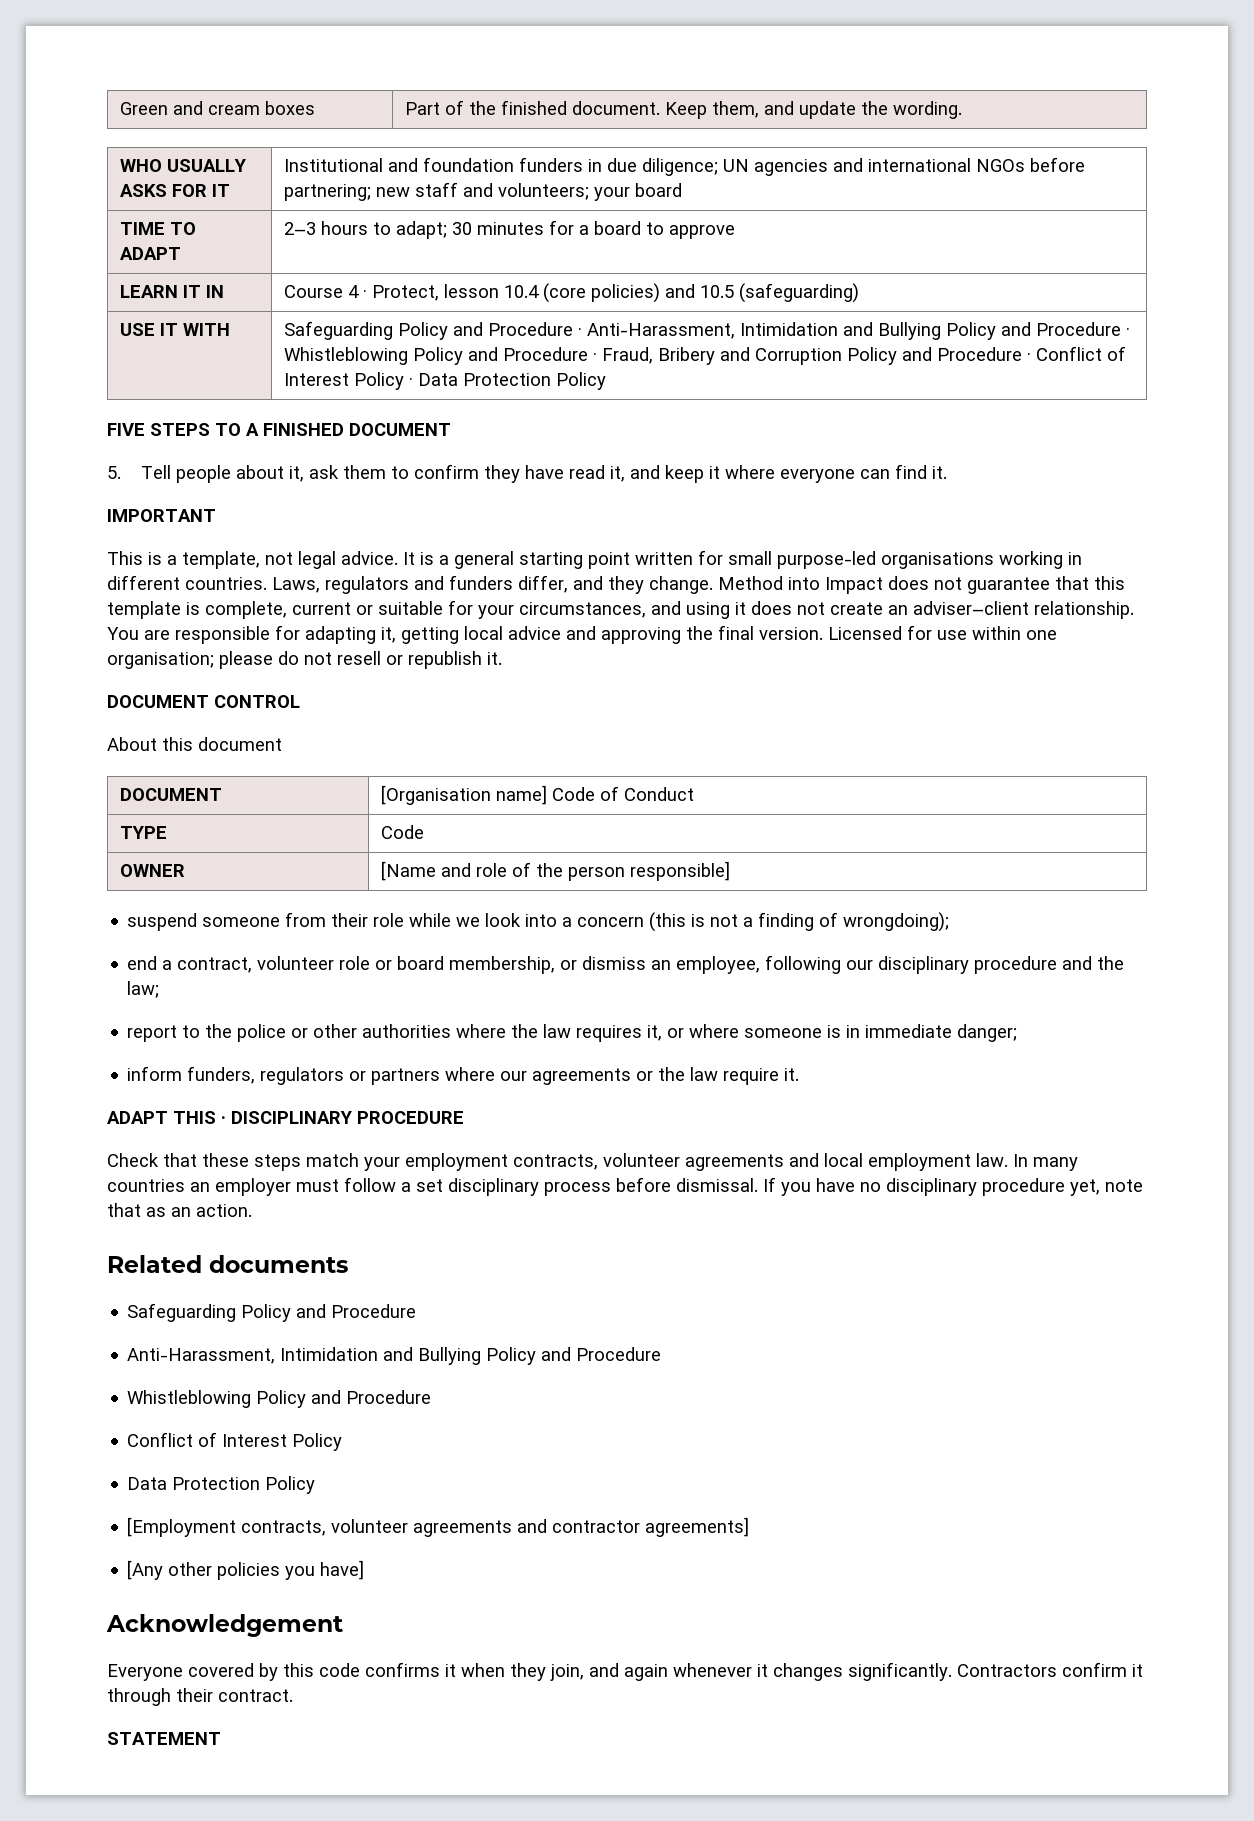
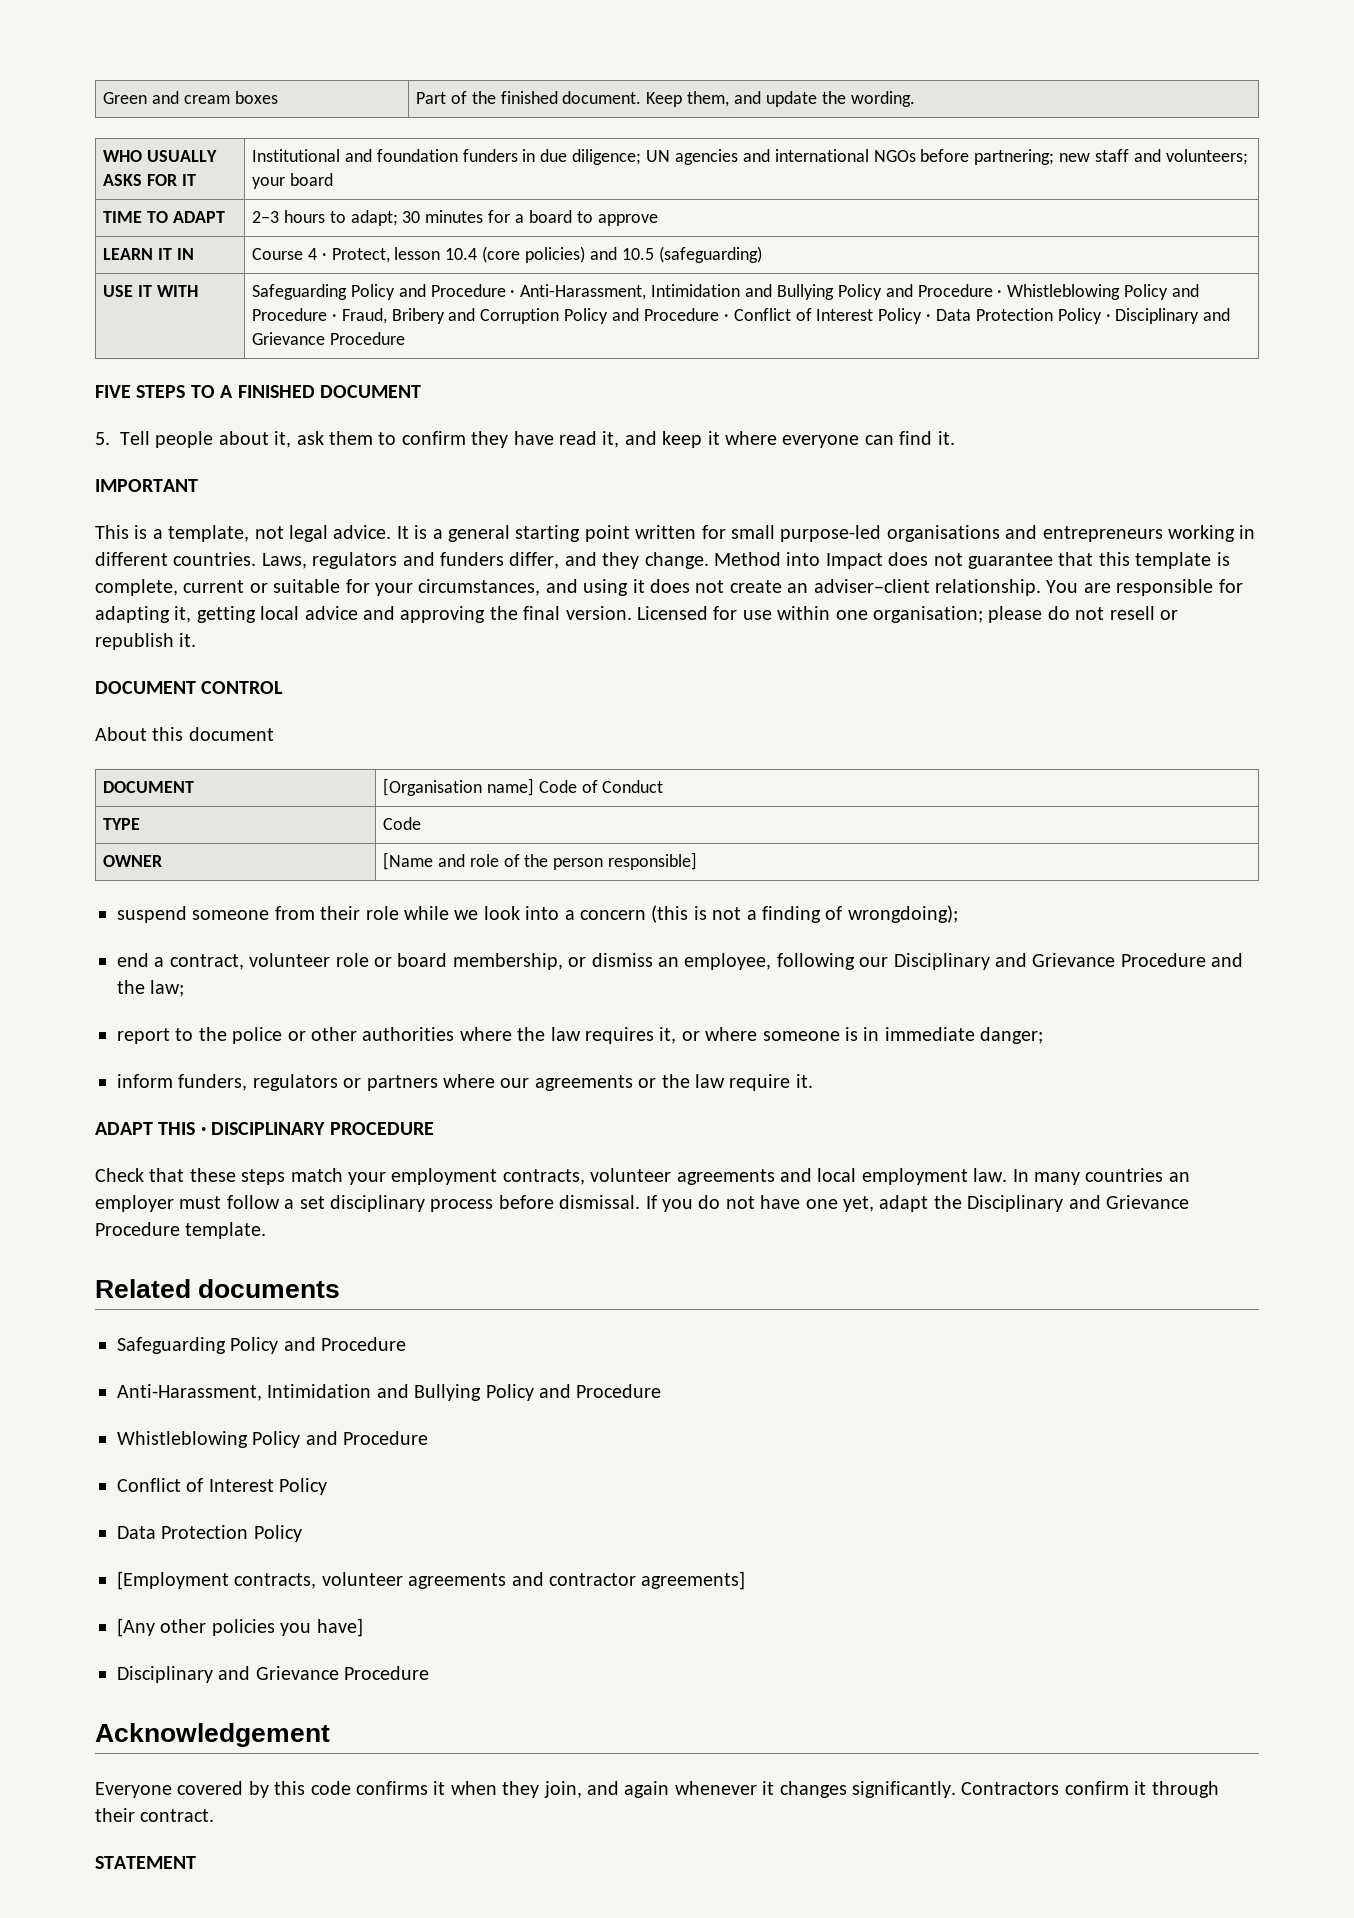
(607, 381) none -> [1105,308,1231,324] [252,332,405,345] · Disciplinary and Grievance Procedure
(994, 560) none -> [1005,525,1163,542] and entrepreneurs
[878,956,1058,974] disciplinary procedure -> [893,953,1206,970] Disciplinary and Grievance Procedure
[816,1178,1143,1196] [107,1203,252,1217] have no disciplinary procedure yet, note that as an action. -> [698,1195,1189,1212] [95,1222,267,1239] do not have one yet, adapt the Disciplinary and Grievance Procedure template.
(365, 1570) none -> [117,1666,430,1683] // Disciplinary and Grievance Procedure

